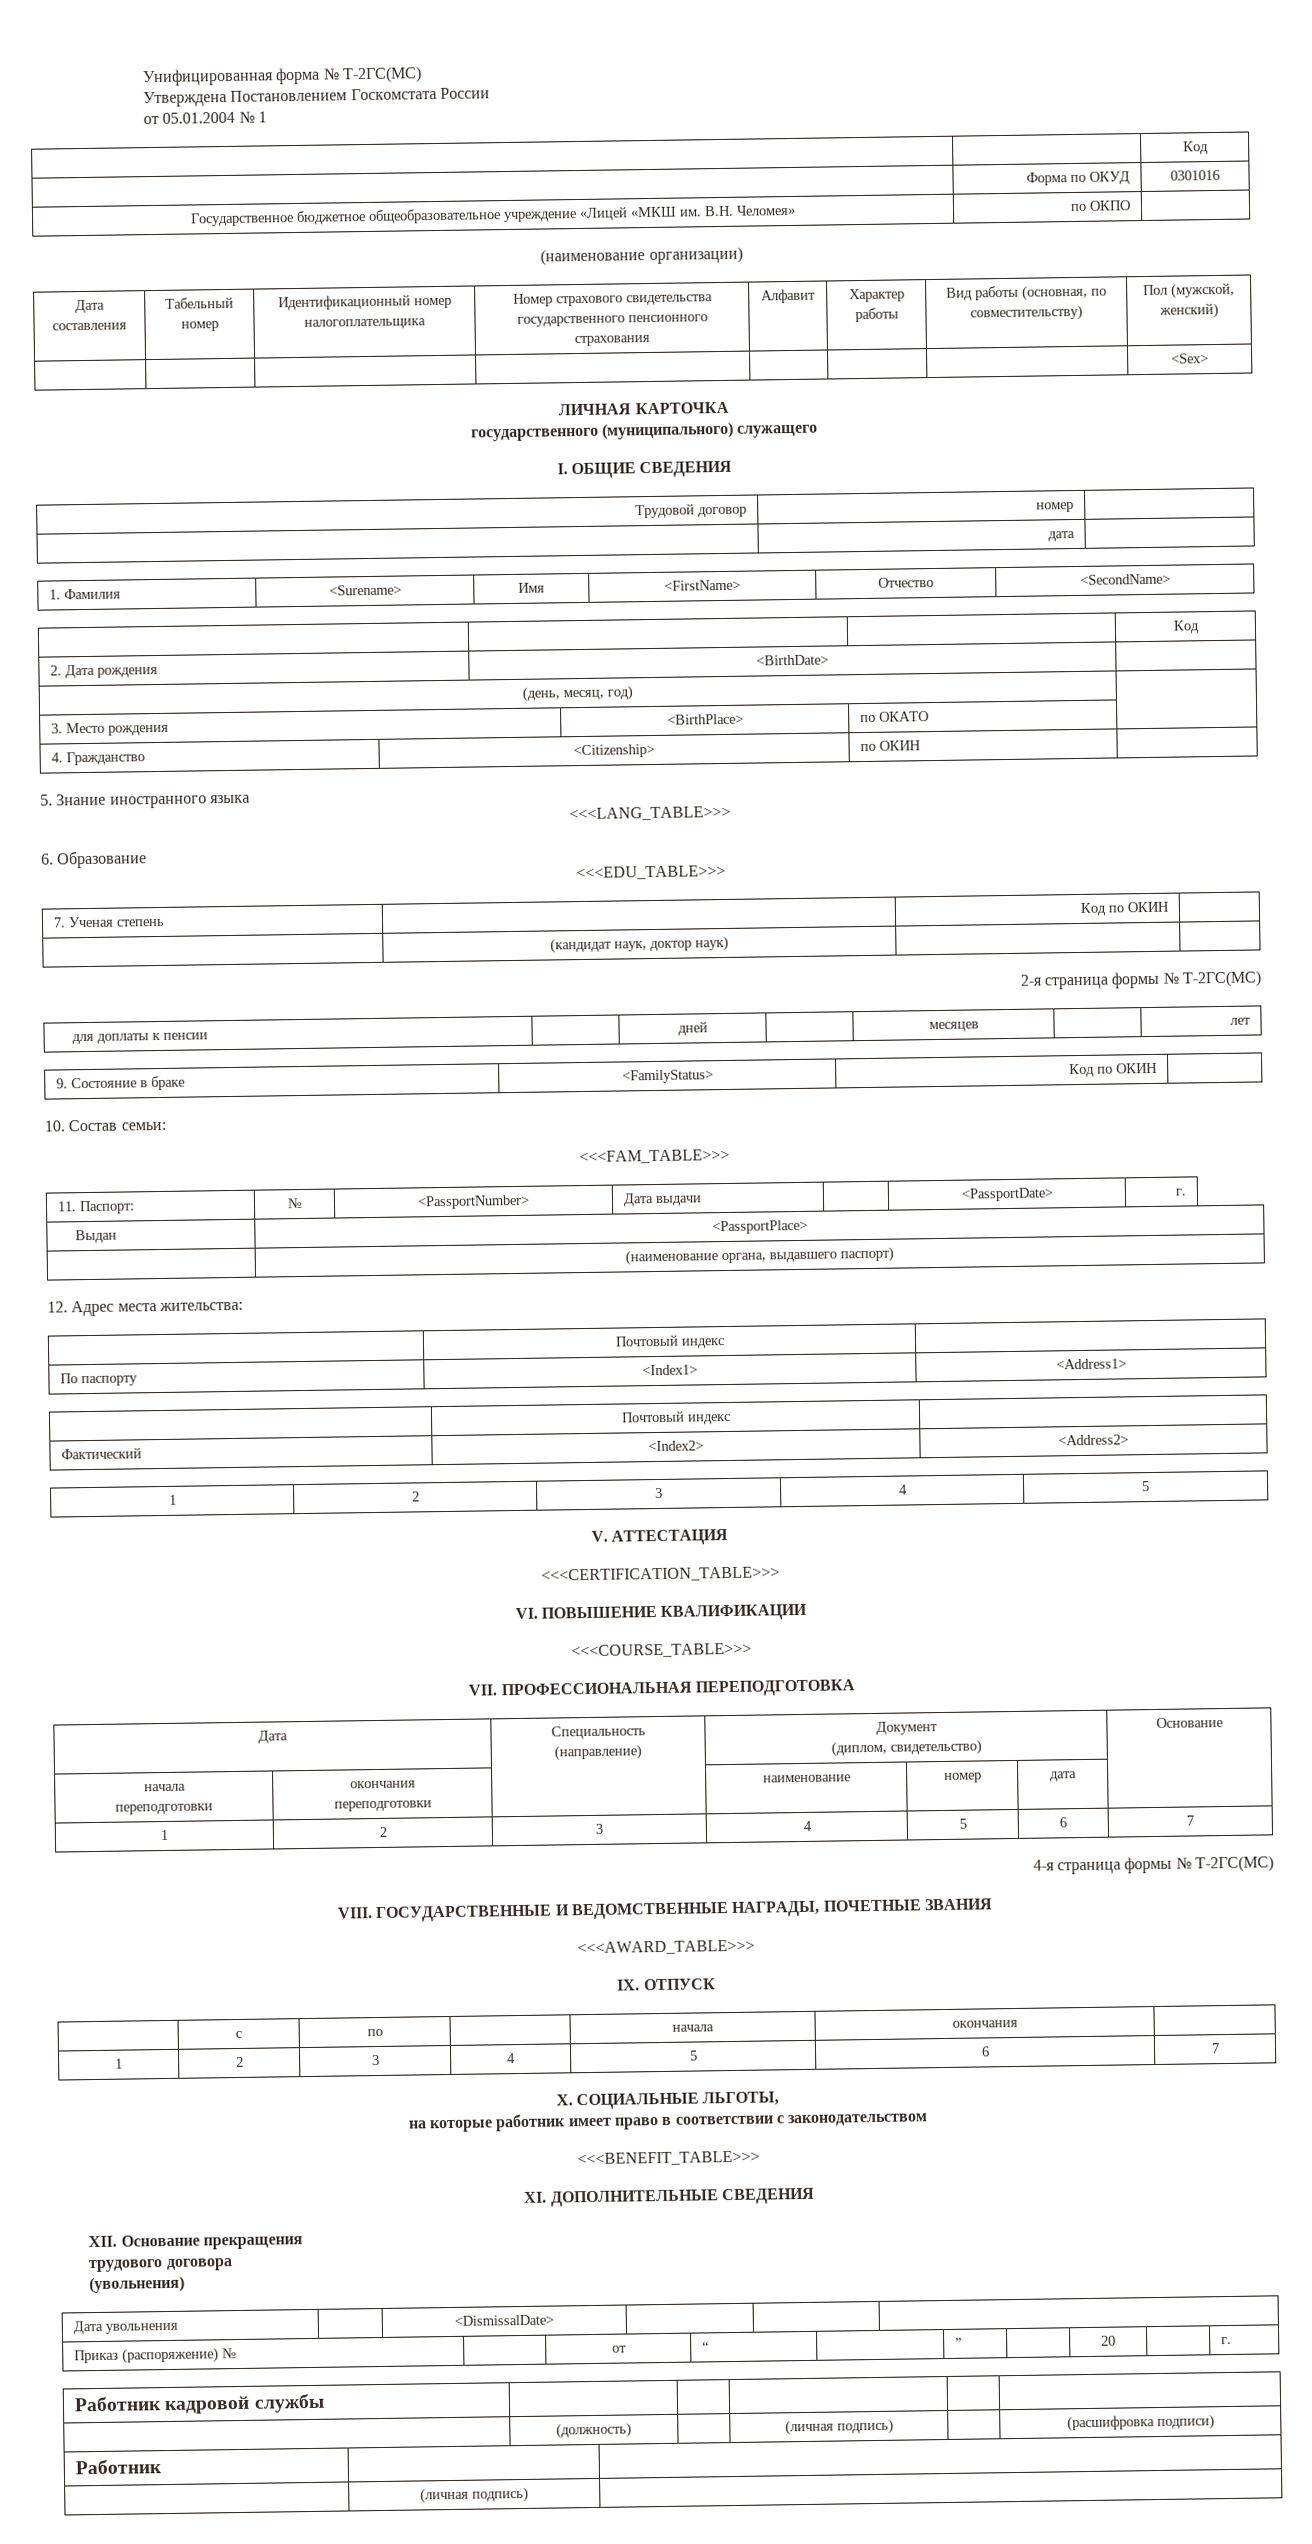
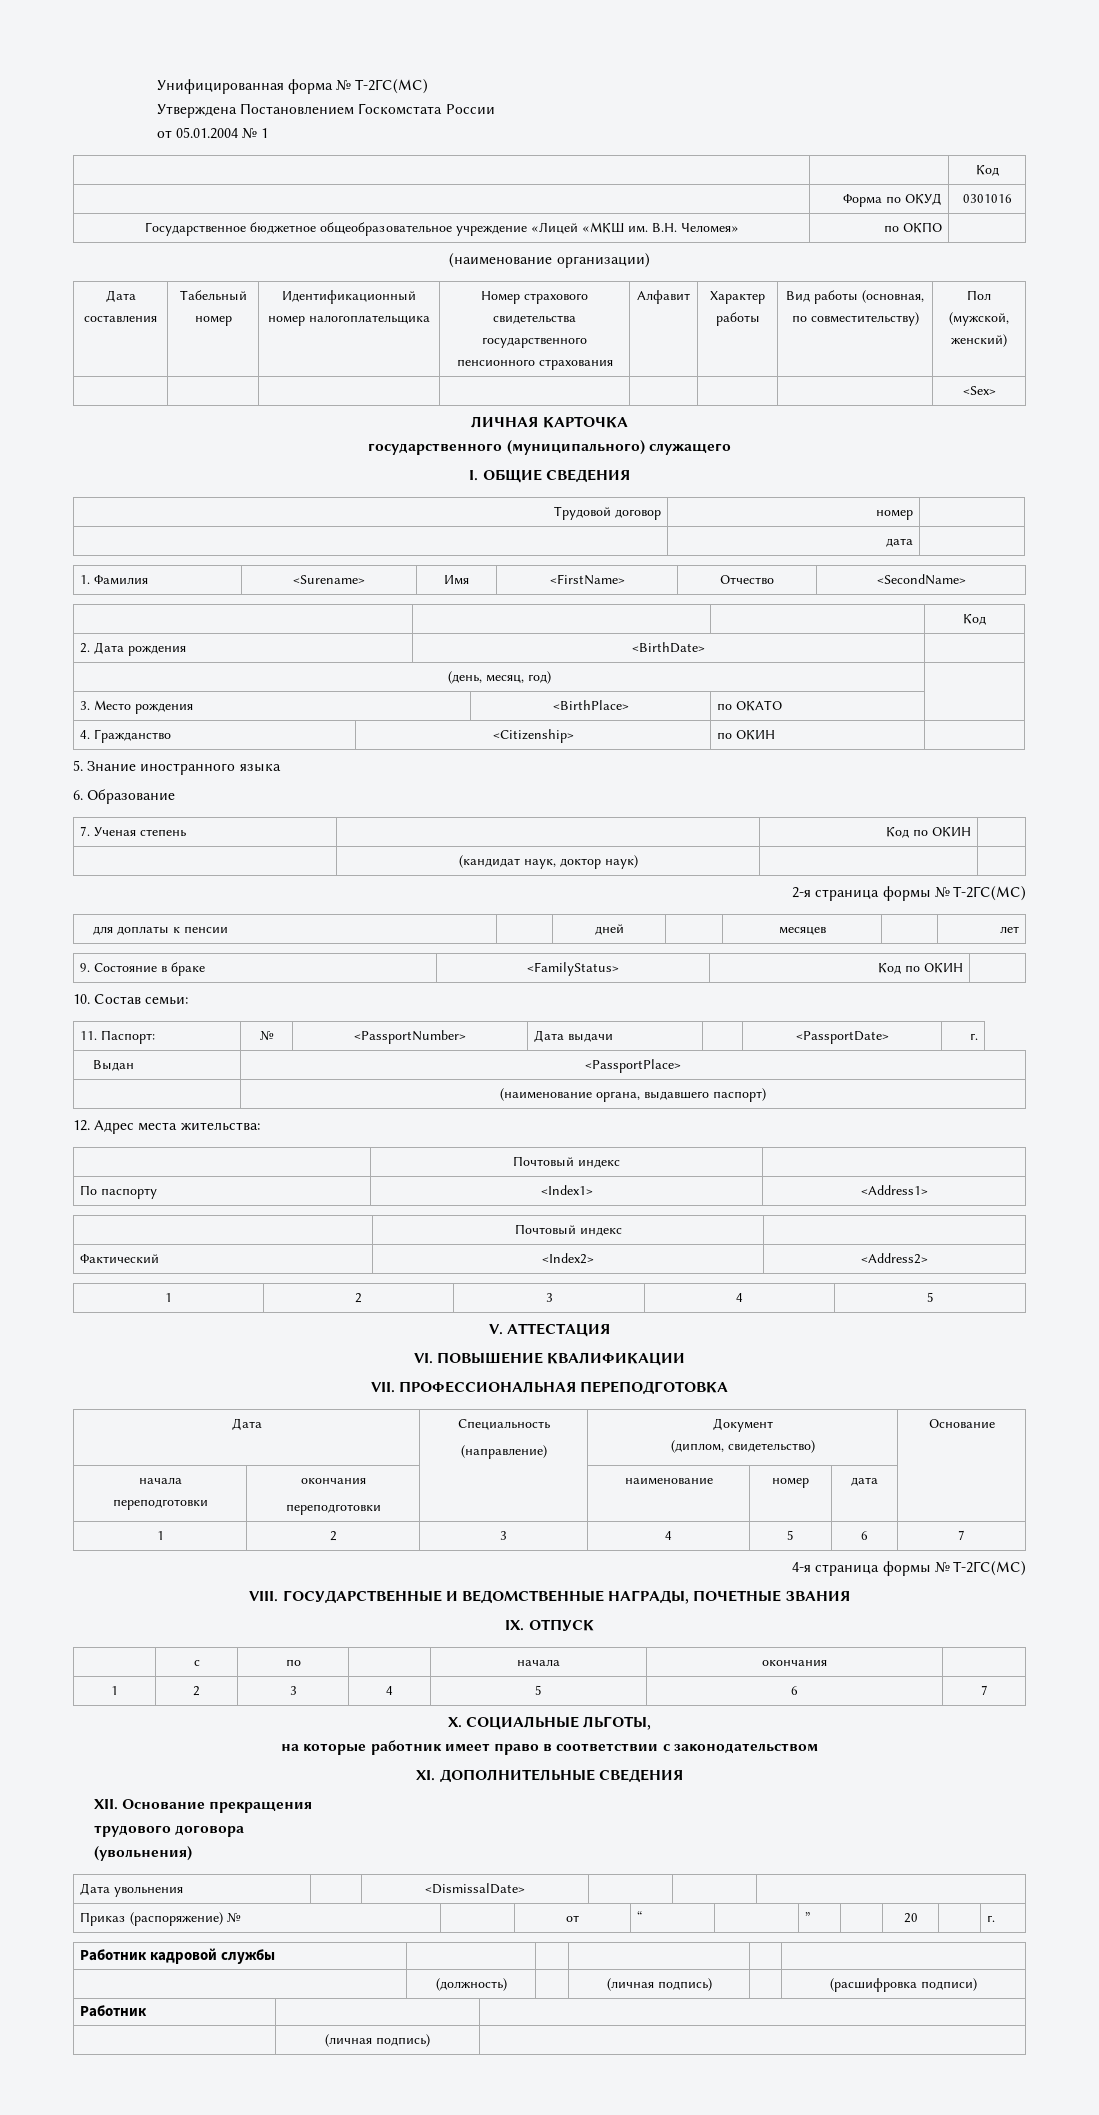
[568,805,731,822] // <<<LANG_TABLE>>> -> (281, 768) none
[575,864,726,881] // <<<EDU_TABLE>>> -> (176, 796) none
[579,1148,730,1165] // <<<FAM_TABLE>>> -> (189, 1001) none
[541,1566,780,1583] // <<<CERTIFICATION_TABLE>>> -> (611, 1330) none
[571,1642,752,1659] // <<<COURSE_TABLE>>> -> (686, 1359) none
[576,1939,755,1956] // <<<AWARD_TABLE>>> -> (850, 1596) none
[577,2150,760,2167] // <<<BENEFIT_TABLE>>> -> (818, 1748) none

